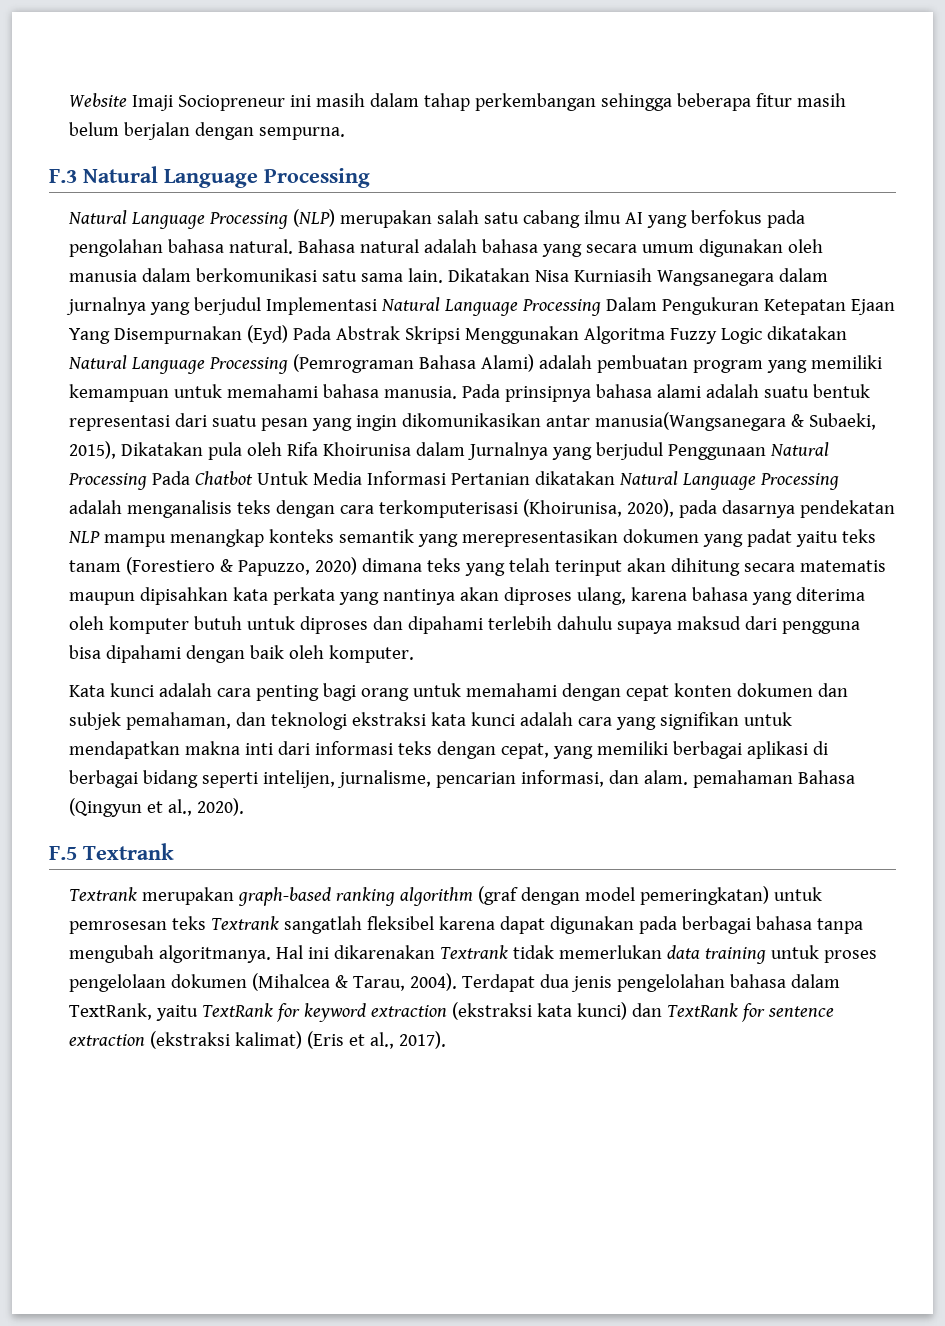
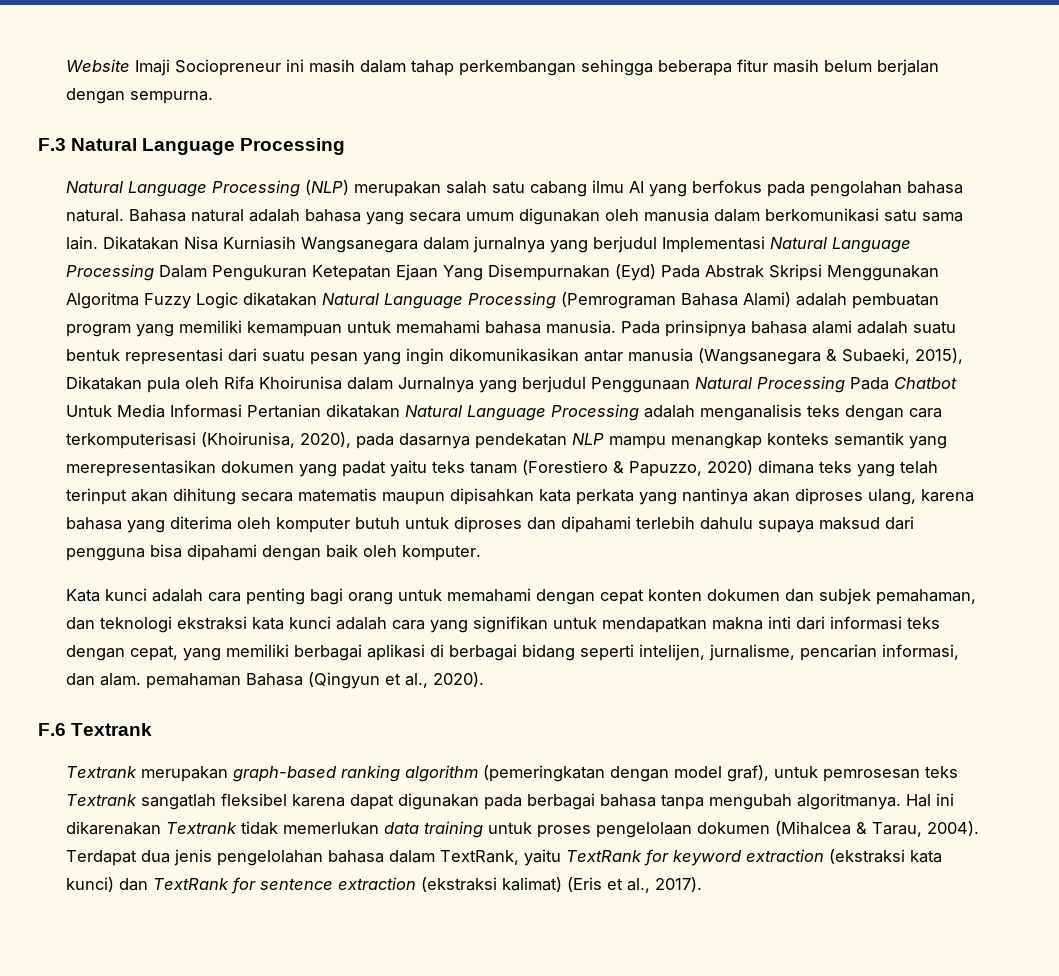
[595,412,787,431] manusia(Wangsanegara -> [627,348,821,365] manusia (Wangsanegara
[49,846,77,860] F.5 -> [38,723,66,736] F.6
[478,886,519,905] (graf -> [482,765,605,782] (pemeringkatan
[640,886,770,905] pemeringkatan) -> [726,765,769,782] graf),

